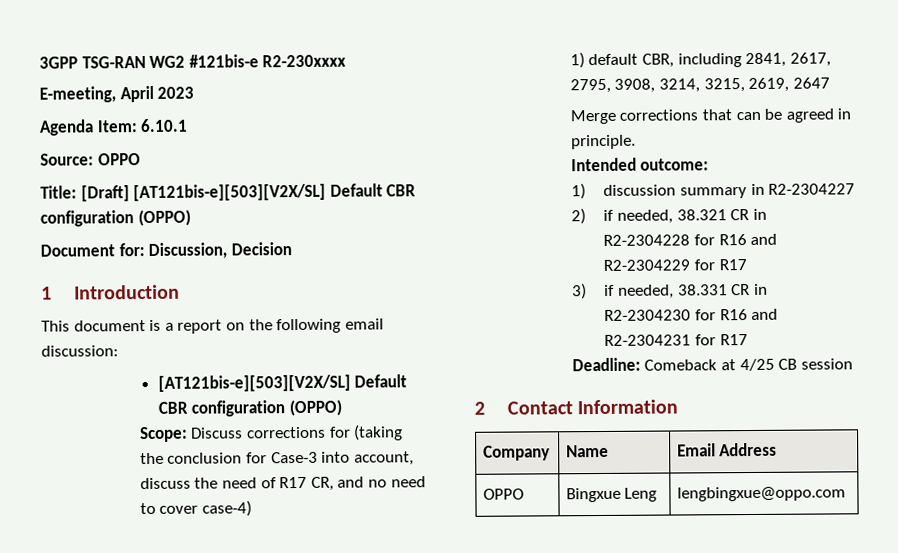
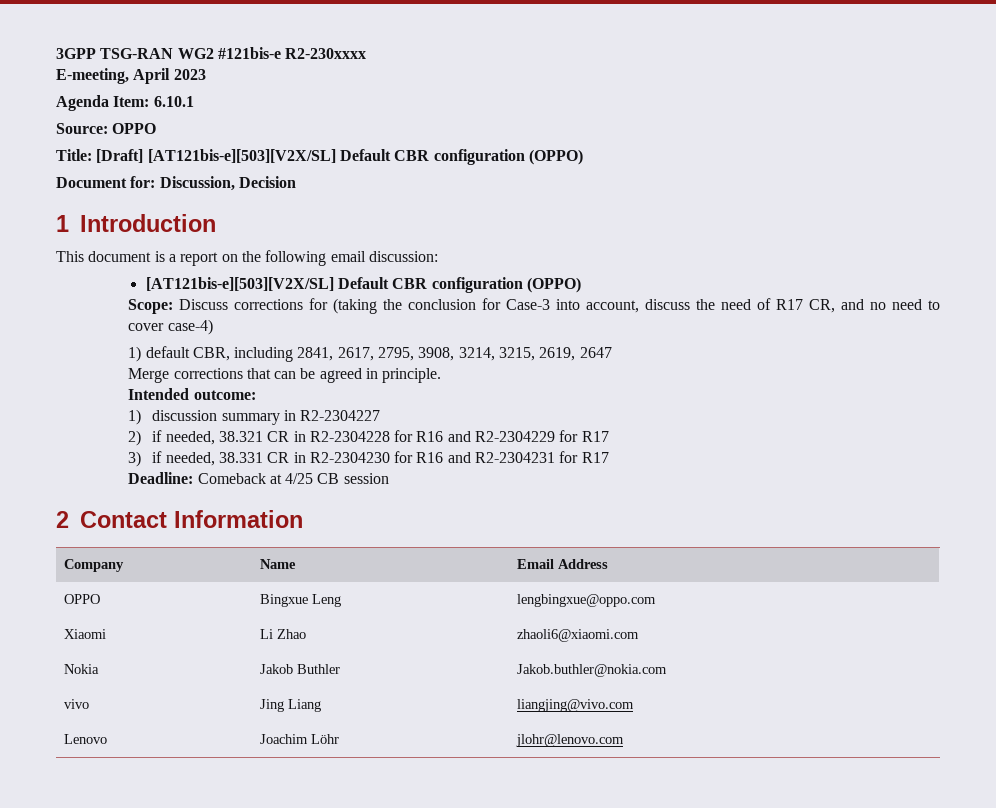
(846, 494) none -> [63,629,106,639] [259,629,306,639] [516,629,639,642] [63,664,99,674] [259,664,340,674] [516,664,667,677] [63,699,89,709] [259,699,321,712] [516,699,634,712] [63,734,107,744] [259,734,339,744] [515,734,624,747] // Xiaomi | Li Zhao | zhaoli6@xiaomi.com // Nokia | Jakob Buthler | Jakob.buthler@nokia.com // vivo | Jing Liang | liangjing@vivo.com // Lenovo | Joachim Löhr | jlohr@lenovo.com

